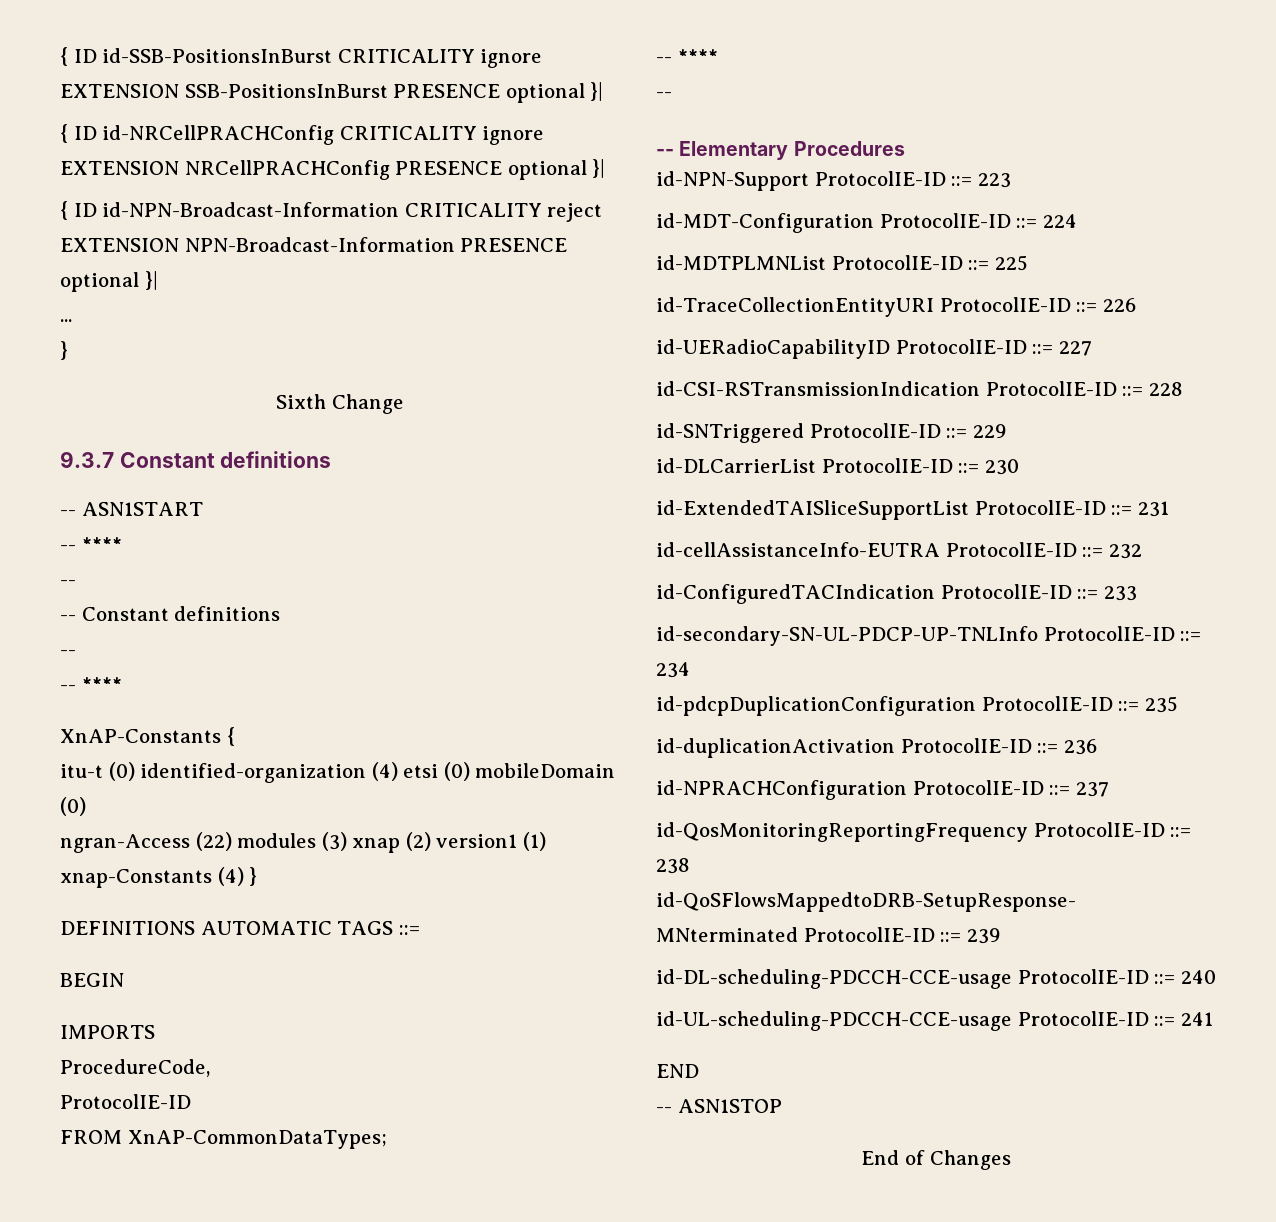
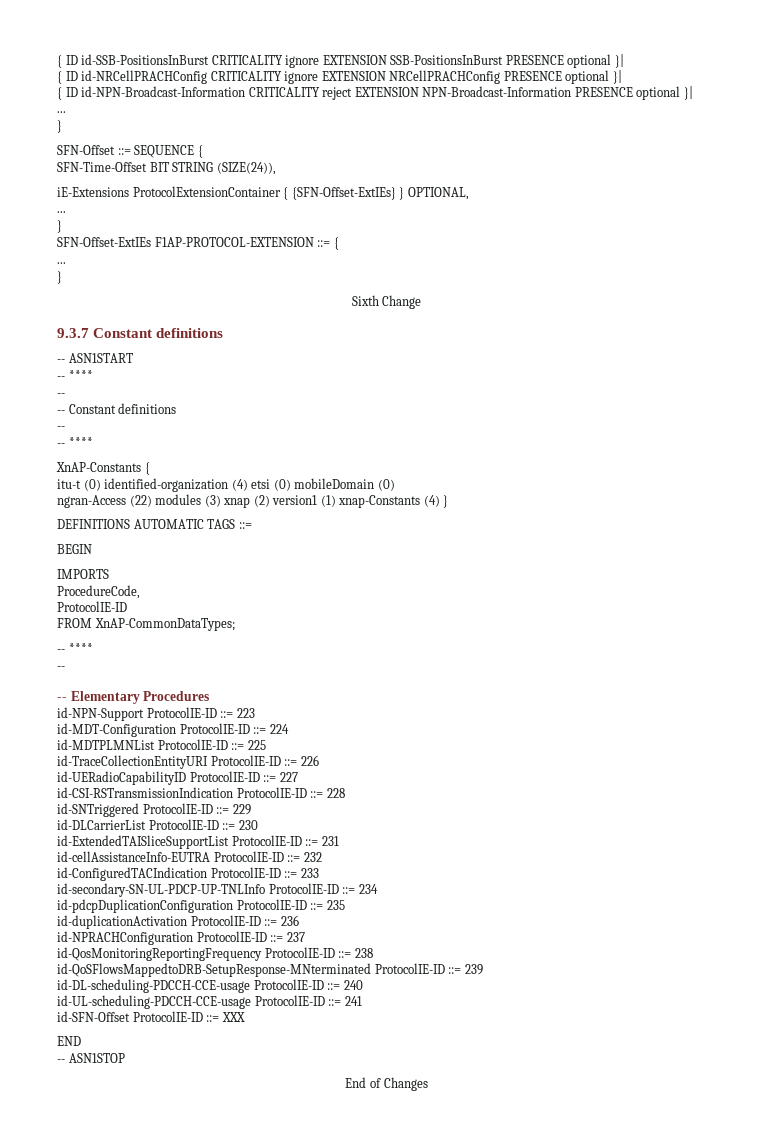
(68, 350) none -> [57,145,203,158] [57,162,276,175] [57,186,469,200] [57,211,66,213] [57,220,62,233] [57,237,339,250] [57,262,66,264] [57,271,62,284] // SFN-Offset ::= SEQUENCE { // SFN-Time-Offset BIT STRING (SIZE(24)), // iE-Extensions ProtocolExtensionContainer { {SFN-Offset-ExtIEs} } OPTIONAL, // ... // } // SFN-Offset-ExtIEs F1AP-PROTOCOL-EXTENSION ::= { // ... // }
(1213, 1019) none -> [57,1011,245,1022] // id-SFN-Offset ProtocolIE-ID ::= XXX

